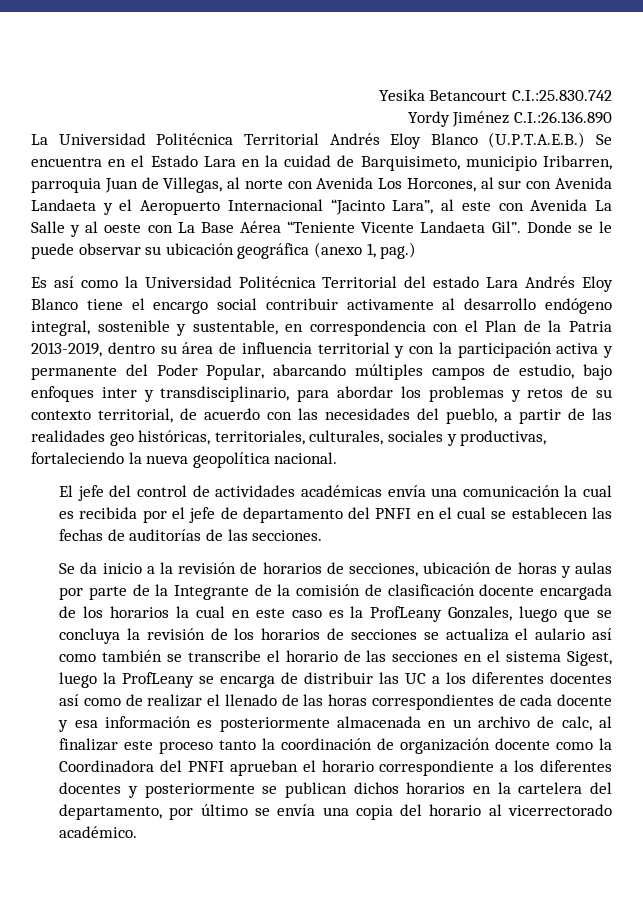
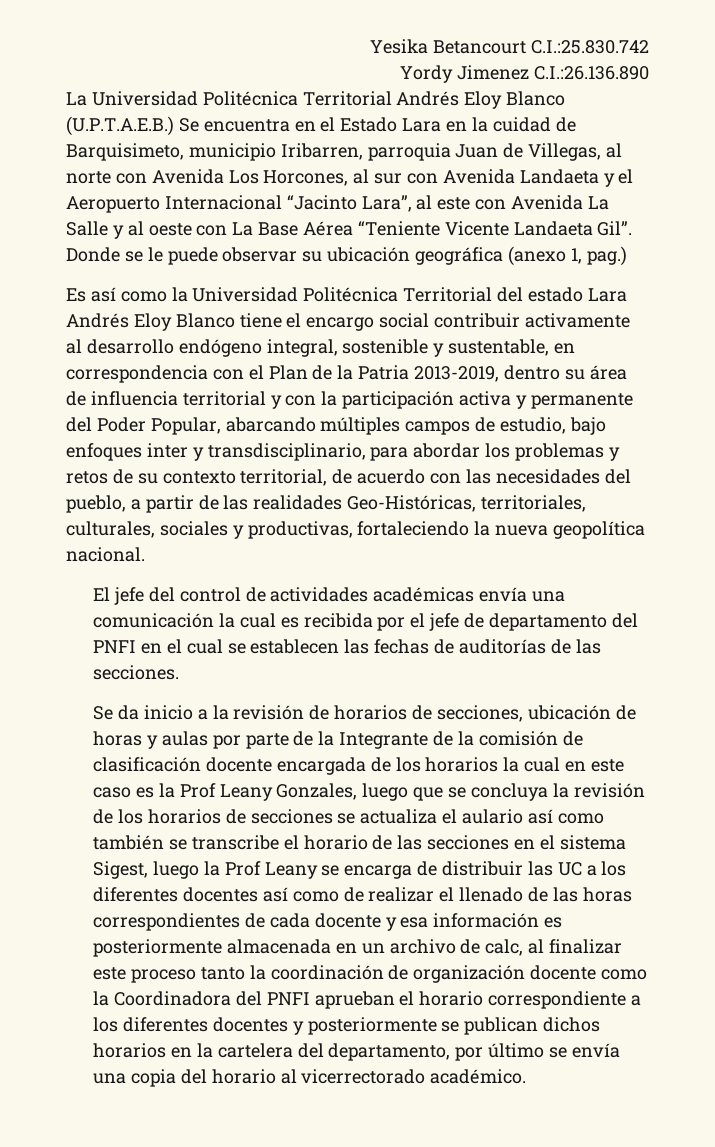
[452,111,510,127] Jiménez -> [457,65,530,80] Jimenez
[109,430,211,446] geo históricas, -> [347,495,477,512] Geo-Históricas,
[370,606,443,622] ProfLeany -> [179,783,273,801] Prof Leany
[122,672,195,688] ProfLeany -> [224,861,318,879] Prof Leany

